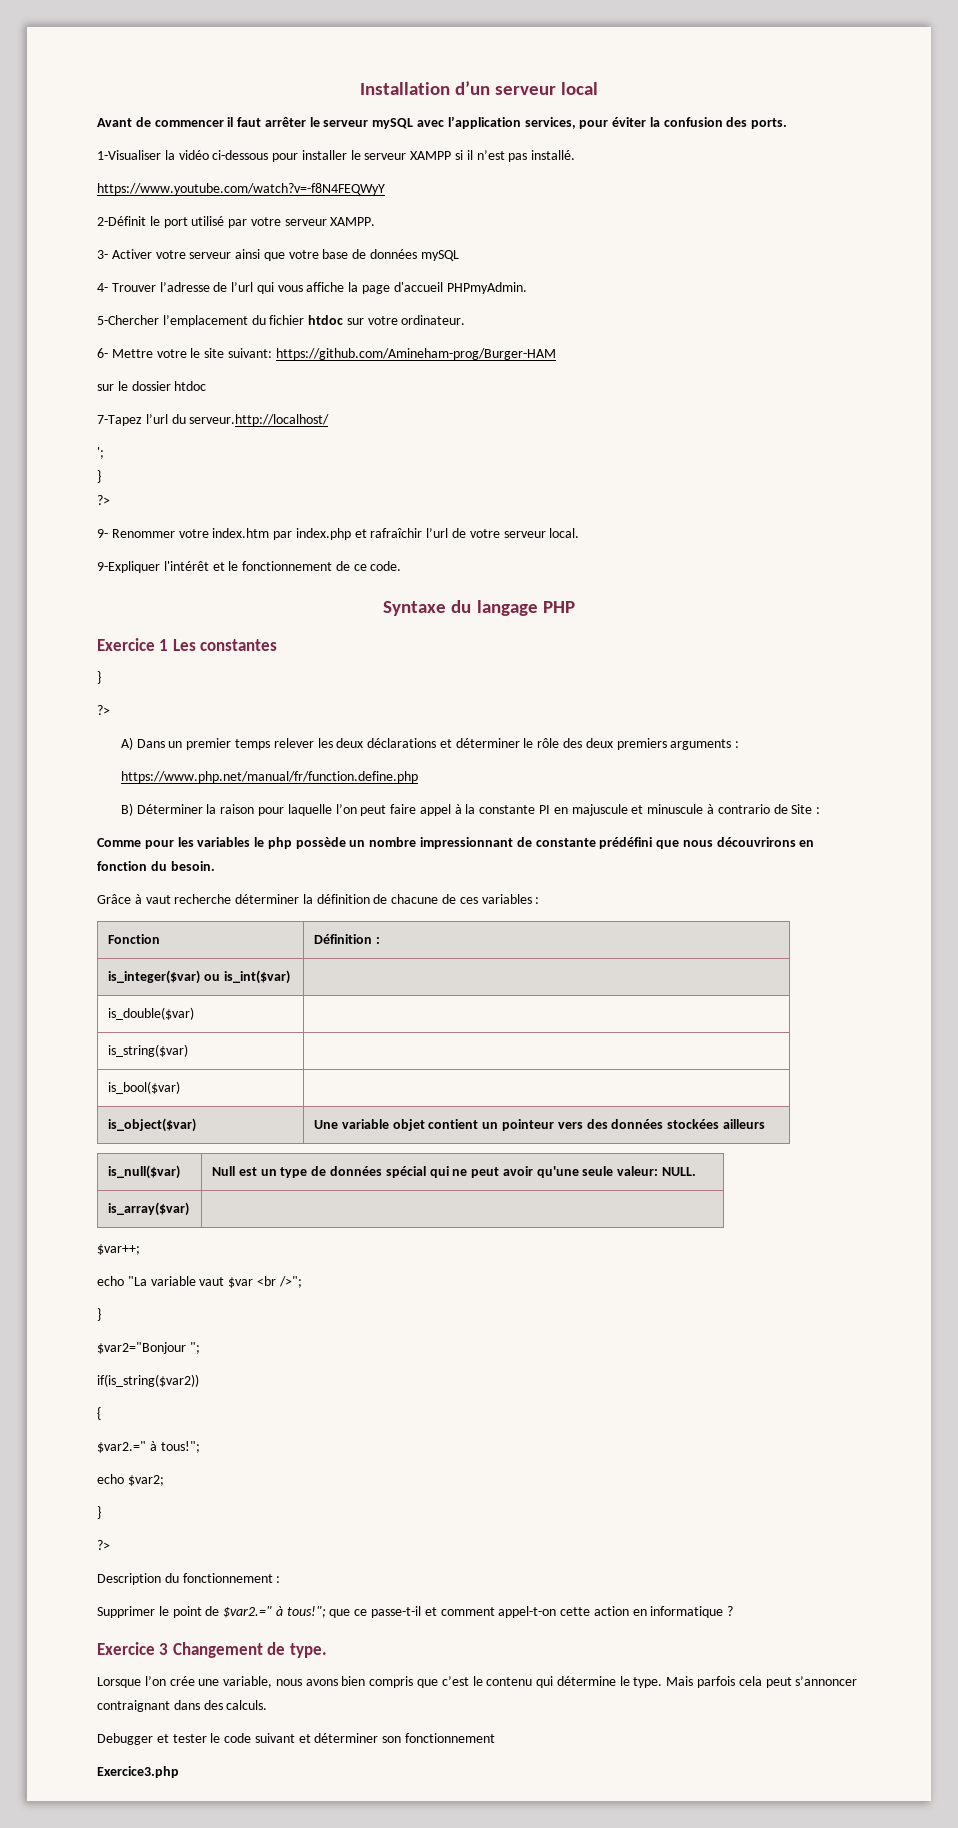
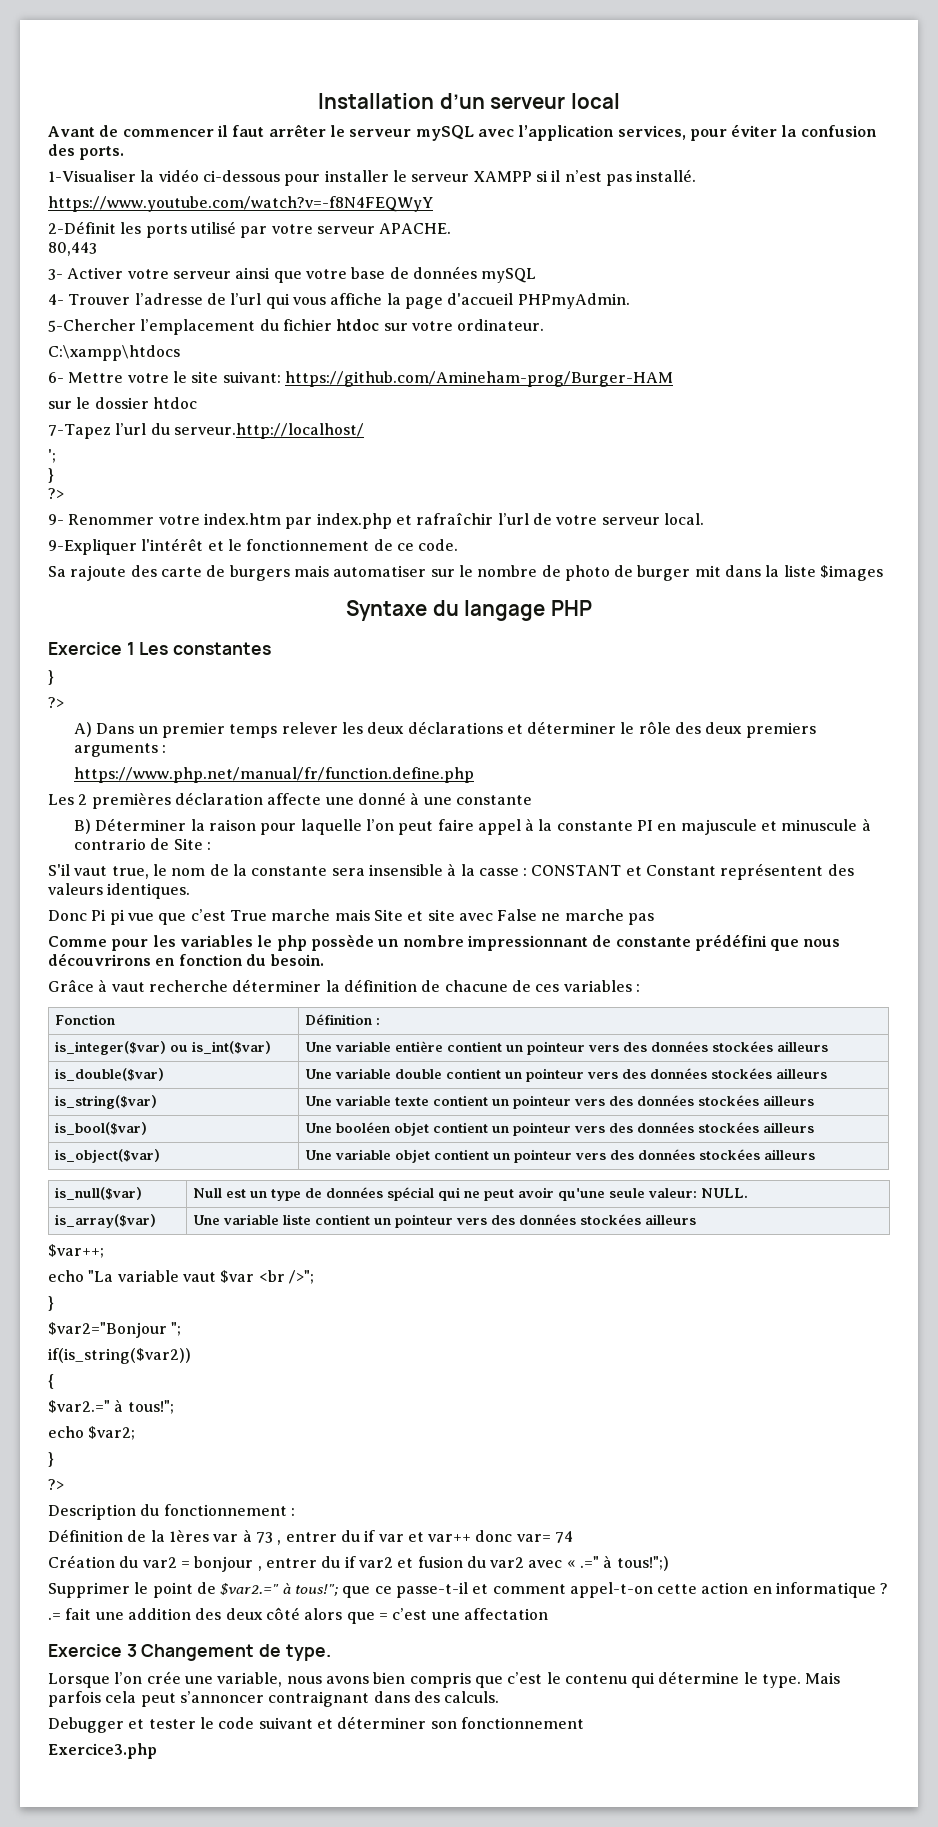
[149,216,188,228] le port -> [120,222,187,238] les ports
[330,217,376,226] XAMPP. -> [379,223,452,234] [48,242,97,256] APACHE. // 80,443
(466, 320) none -> [48,345,180,361] // C:\xampp\htdocs
(402, 566) none -> [48,565,884,581] // Sa rajoute des carte de burgers mais automatiser sur le nombre de photo de burger mit dans la liste $images
(418, 777) none -> [48,792,532,809] // Les 2 premières déclaration affecte une donné à une constante
(821, 810) none -> [48,863,854,880] [48,883,191,899] [48,909,655,925] // S'il vaut true, le nom de la constante sera insensible à la casse : CONSTANT et Constant représentent des valeurs identiques. // Donc Pi pi vue que c’est True marche mais Site et site avec False ne marche pas
[108,1007,195,1020] [108,1044,189,1057] [108,1081,181,1094] // is_double($var) | // is_string($var) | // is_bool($var) | -> [304,1041,828,1055] [54,1068,164,1081] [304,1068,827,1082] [54,1095,157,1109] [304,1095,814,1109] [54,1122,147,1135] [304,1122,814,1136] Une variable entière contient un pointeur vers des données stockées ailleurs // is_double($var) | Une variable double contient un pointeur vers des données stockées ailleurs // is_string($var) | Une variable texte contient un pointeur vers des données stockées ailleurs // is_bool($var) | Une booléen objet contient un pointeur vers des données stockées ailleurs
(190, 1209) none -> [192,1214,696,1228] Une variable liste contient un pointeur vers des données stockées ailleurs
(281, 1579) none -> [48,1529,574,1545] [48,1555,669,1572] // Définition de la 1ères var à 73 , entrer du if var et var++ donc var= 74 // Création du var2 = bonjour , entrer du if var2 et fusion du var2 avec « .=" à tous!";)
(734, 1611) none -> [48,1607,548,1624] // .= fait une addition des deux côté alors que = c’est une affectation

